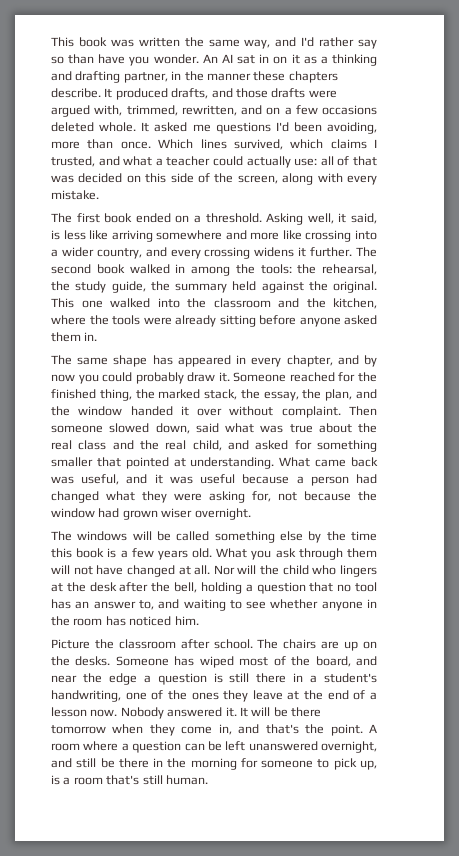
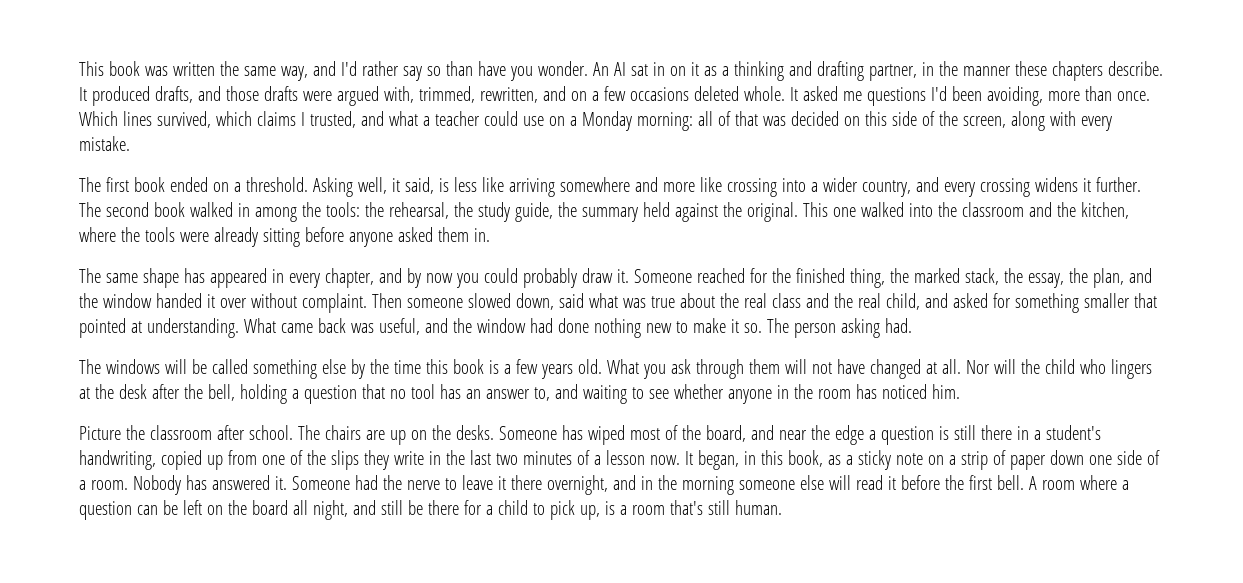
[246,156,318,168] actually use: -> [522,111,693,131] use on a Monday morning:
[154,474,378,486] [51,491,377,503] [51,508,251,520] it was useful because a person had changed what they were asking for, not because the window had grown wiser overnight. -> [452,318,912,338] the window had done nothing new to make it so. The person asking had.
[125,690,377,702] [51,707,321,719] [51,724,363,736] one of the ones they leave at the end of a lesson now. Nobody answered it. It will be there tomorrow when they come in, and that's the point. -> [160,450,1160,470] [79,475,1024,495] copied up from one of the slips they write in the last two minutes of a lesson now. It began, in this book, as a sticky note on a strip of paper down one side of a room. Nobody has answered it. Someone had the nerve to leave it there overnight, and in the morning someone else will read it before the first bell.
[248,741,377,753] [51,758,314,770] unanswered overnight, and still be there in the morning for someone -> [206,500,528,520] on the board all night, and still be there for a child

